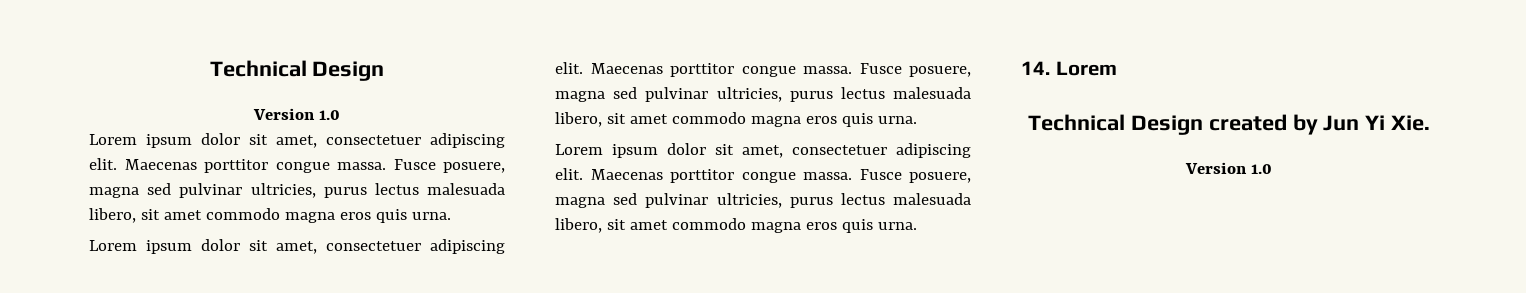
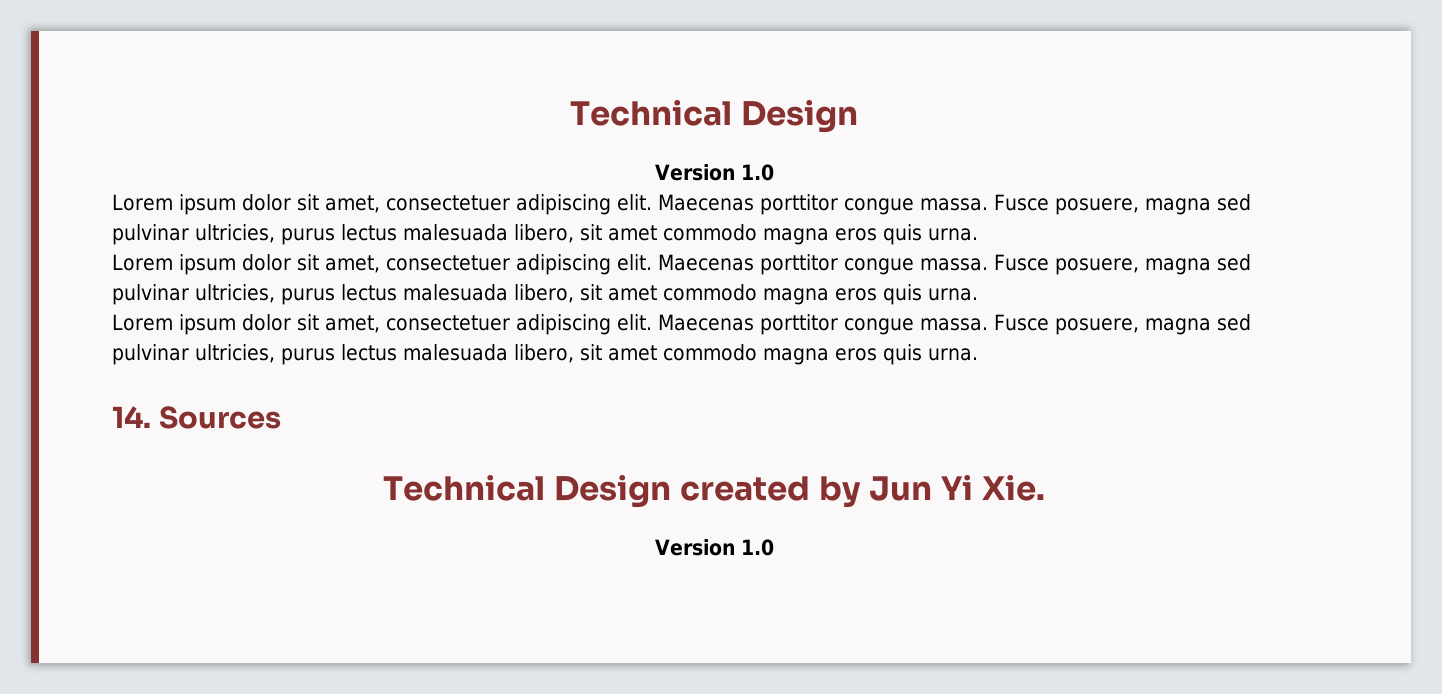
[1055,61,1117,76] Lorem -> [158,406,281,429] Sources

